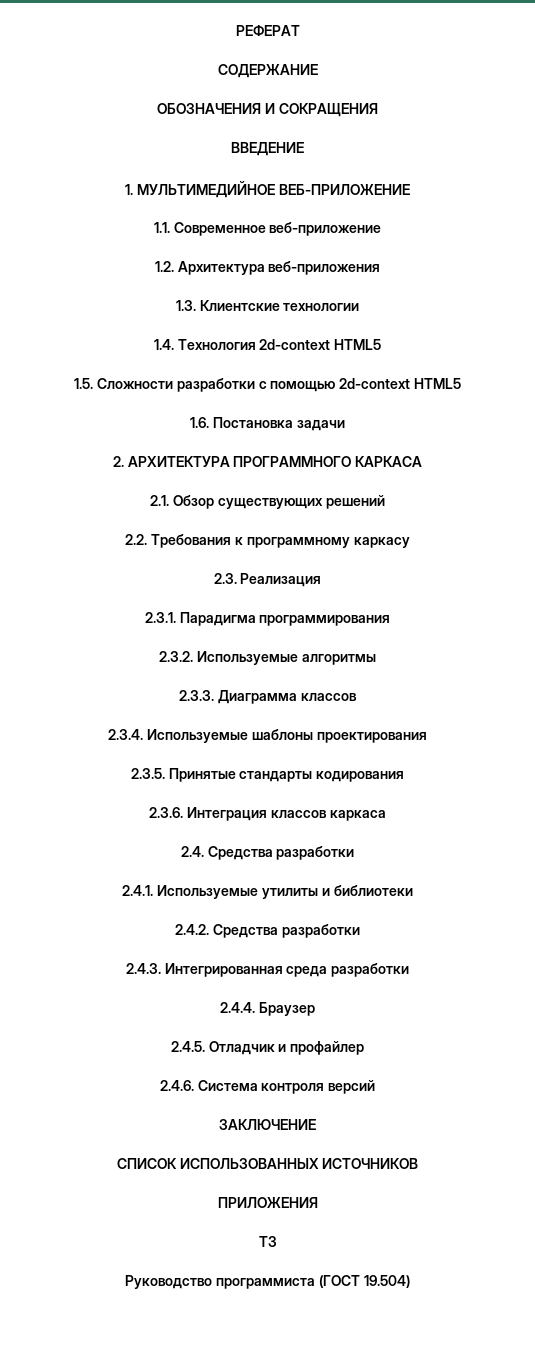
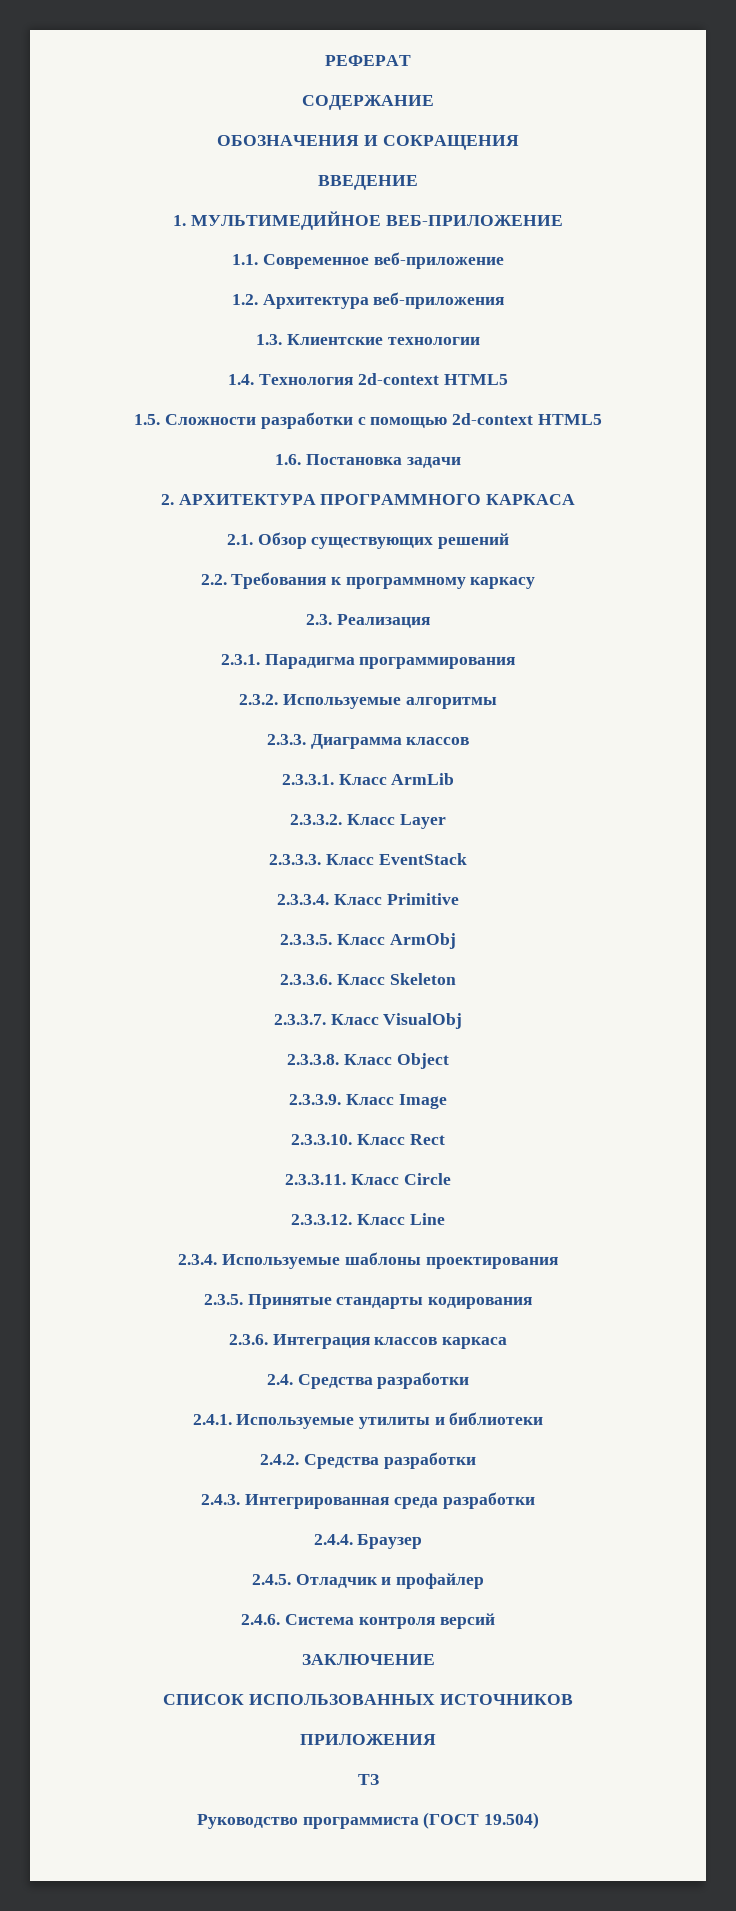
(357, 697) none -> [281,773,455,785] [290,814,446,829] [269,853,467,865] [277,893,459,905] [280,933,456,949] [280,973,456,985] [273,1013,463,1029] [287,1053,449,1069] [289,1094,447,1109] [291,1134,445,1145] [285,1173,451,1185] [291,1213,445,1225] // 2.3.3.1. Класс ArmLib // 2.3.3.2. Класс Layer // 2.3.3.3. Класс EventStack // 2.3.3.4. Класс Primitive // 2.3.3.5. Класс ArmObj // 2.3.3.6. Класс Skeleton // 2.3.3.7. Класс VisualObj // 2.3.3.8. Класс Object // 2.3.3.9. Класс Image // 2.3.3.10. Класс Rect // 2.3.3.11. Класс Circle // 2.3.3.12. Класс Line

